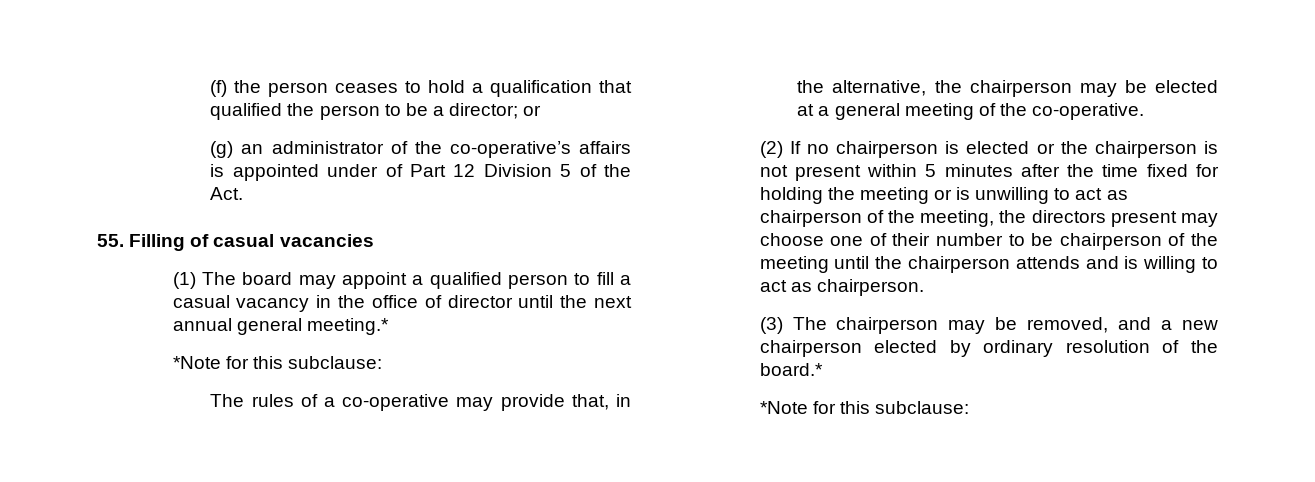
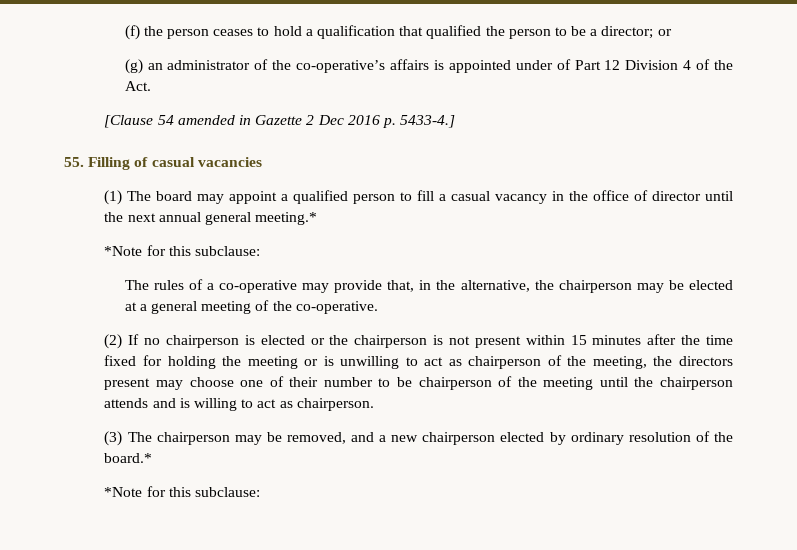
[560,164,572,177] 5 -> [683,60,692,70] 4
(244, 193) none -> [104,115,456,128] // [Clause 54 amended in Gazette 2 Dec 2016 p. 5433-4.]
[925,164,937,177] 5 -> [570,335,587,345] 15

